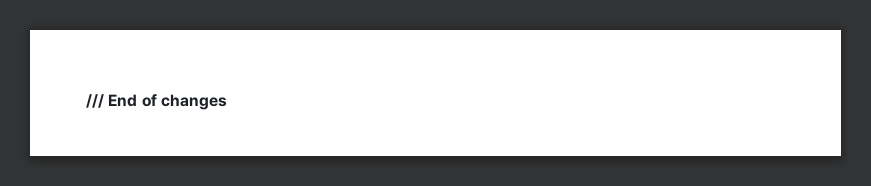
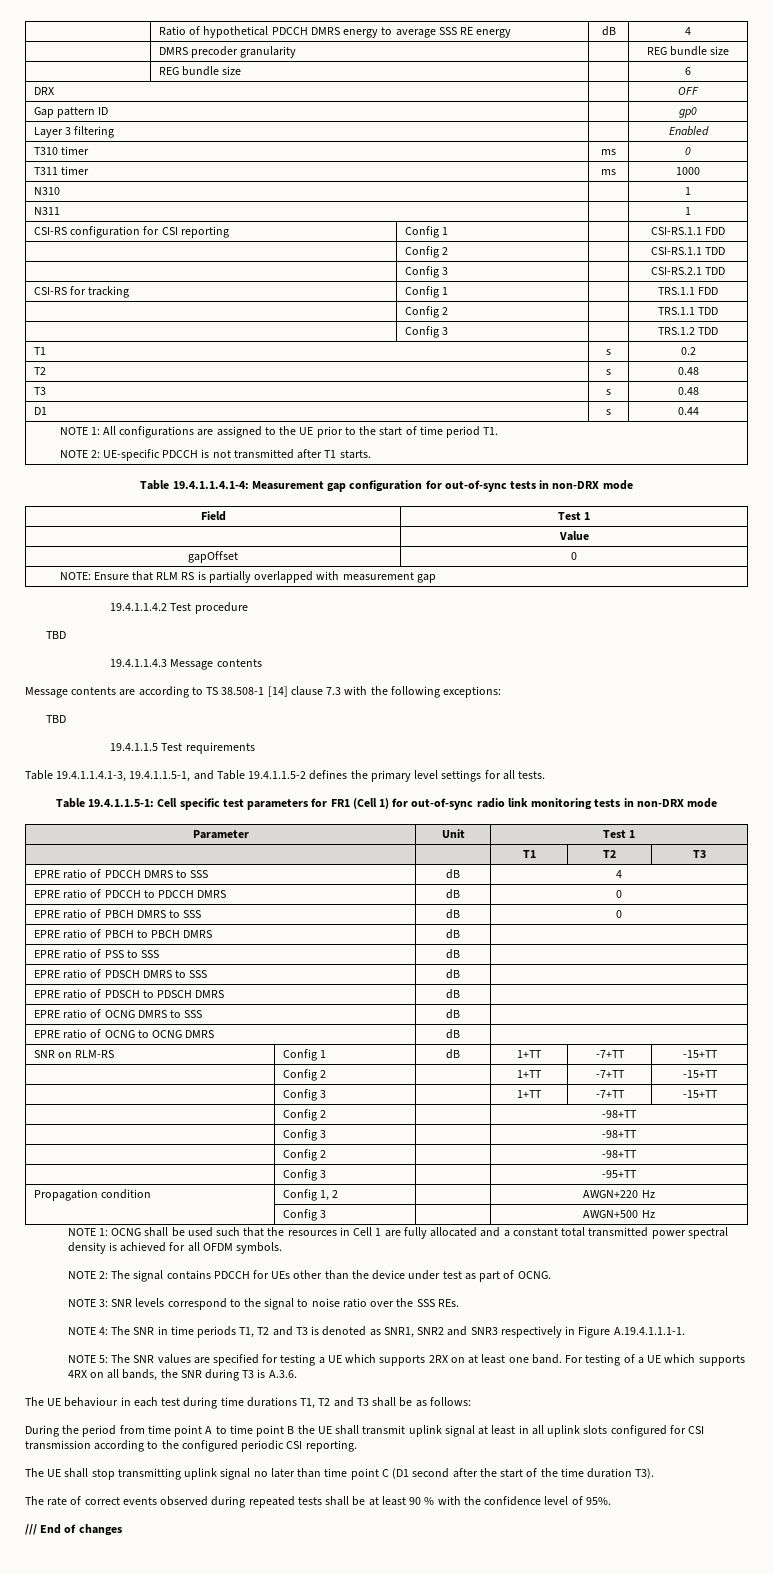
(86, 101) none -> [158,26,512,38] [601,26,616,36] [685,27,691,35] [158,46,297,58] [646,46,730,56] [158,66,242,76] [685,67,691,75] [33,87,54,95] [678,87,699,95] [33,107,109,118] [679,107,697,118] [33,126,115,138] [668,126,709,136] [33,146,90,155] [601,149,616,155] [685,147,691,155] [33,166,90,175] [601,169,616,175] [676,167,700,175] [33,187,60,195] [685,187,691,195] [33,207,60,215] [685,207,691,215] [33,226,229,238] [404,226,449,238] [650,227,726,235] [404,246,449,258] [650,247,726,255] [404,266,449,278] [650,267,726,275] [33,286,130,298] [404,286,449,298] [657,287,719,295] [404,306,449,318] [657,307,719,315] [404,326,449,338] [657,327,719,335] [33,347,46,355] [606,349,611,355] [680,347,696,355] [33,367,46,375] [606,369,611,375] [677,367,699,375] [33,387,46,395] [606,389,611,395] [677,387,699,395] [33,407,47,415] [606,409,611,415] [677,407,699,415] [59,426,499,438] [59,449,371,461] [140,480,633,492] [200,511,226,521] [557,512,591,520] [558,531,589,541] [188,551,238,563] [571,552,577,560] [59,571,436,583] [110,602,248,614] [46,631,67,639] [110,659,262,670] [25,686,502,698] [46,715,67,723] [110,742,255,754] [25,770,546,782] [55,798,718,810] [192,830,249,839] [441,829,465,838] [602,830,636,838] [522,850,536,858] [603,850,616,858] [693,850,706,858] [33,869,209,879] [446,869,460,879] [616,870,622,878] [33,889,227,899] [446,889,460,899] [616,890,622,898] [33,909,202,919] [446,909,460,919] [616,910,622,918] [33,929,213,939] [446,929,460,939] [33,949,160,959] [446,949,460,959] [33,969,208,979] [446,969,460,979] [33,989,225,999] [446,989,460,999] [33,1009,203,1019] [446,1009,460,1019] [33,1029,215,1039] [446,1029,460,1039] [33,1050,115,1058] [282,1049,327,1061] [446,1049,460,1059] [517,1050,542,1058] [595,1050,625,1058] [682,1050,718,1058] [282,1069,327,1081] [517,1070,542,1078] [595,1070,625,1078] [682,1070,718,1078] [282,1089,327,1101] [517,1090,542,1098] [595,1090,625,1098] [682,1090,718,1098] [282,1109,327,1121] [602,1110,637,1118] [282,1129,327,1141] [602,1130,637,1138] [282,1149,327,1161] [602,1150,637,1158] [282,1169,327,1181] [602,1170,637,1178] [33,1189,152,1201] [282,1189,339,1201] [583,1190,655,1198] [282,1209,327,1221] [583,1210,655,1218] [67,1227,728,1239] [67,1242,283,1254] [67,1270,551,1282] [67,1298,459,1310] [67,1326,685,1338] [67,1354,745,1366] [67,1369,297,1381] [25,1397,471,1409] [25,1425,705,1437] [25,1440,357,1452] [25,1468,655,1480] [25,1496,611,1508] | Ratio of hypothetical PDCCH DMRS energy to average SSS RE energy | dB | 4 // | DMRS precoder granularity | | REG bundle size // | REG bundle size | | 6 // DRX | | OFF // Gap pattern ID | | gp0 // Layer 3 filtering | | Enabled // T310 timer | ms | 0 // T311 timer | ms | 1000 // N310 | | 1 // N311 | | 1 // CSI-RS configuration for CSI reporting | Config 1 | | CSI-RS.1.1 FDD // | Config 2 | | CSI-RS.1.1 TDD // | Config 3 | | CSI-RS.2.1 TDD // CSI-RS for tracking | Config 1 | | TRS.1.1 FDD // | Config 2 | | TRS.1.1 TDD // | Config 3 | | TRS.1.2 TDD // T1 | s | 0.2 // T2 | s | 0.48 // T3 | s | 0.48 // D1 | s | 0.44 // NOTE 1: All configurations are assigned to the UE prior to the start of time period T1. // NOTE 2: UE-specific PDCCH is not transmitted after T1 starts. // Table 19.4.1.1.4.1-4: Measurement gap configuration for out-of-sync tests in non-DRX mode // Field | Test 1 // | Value // gapOffset | 0 // NOTE: Ensure that RLM RS is partially overlapped with measurement gap // 19.4.1.1.4.2 Test procedure // TBD // 19.4.1.1.4.3 Message contents // Message contents are according to TS 38.508-1 [14] clause 7.3 with the following exceptions: // TBD // 19.4.1.1.5 Test requirements // Table 19.4.1.1.4.1-3, 19.4.1.1.5-1, and Table 19.4.1.1.5-2 defines the primary level settings for all tests. // Table 19.4.1.1.5-1: Cell specific test parameters for FR1 (Cell 1) for out-of-sync radio link monitoring tests in non-DRX mode // Parameter | Unit | Test 1 // | | T1 | T2 | T3 // EPRE ratio of PDCCH DMRS to SSS | dB | 4 // EPRE ratio of PDCCH to PDCCH DMRS | dB | 0 // EPRE ratio of PBCH DMRS to SSS | dB | 0 // EPRE ratio of PBCH to PBCH DMRS | dB | // EPRE ratio of PSS to SSS | dB | // EPRE ratio of PDSCH DMRS to SSS | dB | // EPRE ratio of PDSCH to PDSCH DMRS | dB | // EPRE ratio of OCNG DMRS to SSS | dB | // EPRE ratio of OCNG to OCNG DMRS | dB | // SNR on RLM-RS | Config 1 | dB | 1+TT | -7+TT | -15+TT // | Config 2 | | 1+TT | -7+TT | -15+TT // | Config 3 | | 1+TT | -7+TT | -15+TT // | Config 2 | | -98+TT // | Config 3 | | -98+TT // | Config 2 | | -98+TT // | Config 3 | | -95+TT // Propagation condition | Config 1, 2 | | AWGN+220 Hz // | Config 3 | | AWGN+500 Hz // NOTE 1: OCNG shall be used such that the resources in Cell 1 are fully allocated and a constant total transmitted power spectral density is achieved for all OFDM symbols. // NOTE 2: The signal contains PDCCH for UEs other than the device under test as part of OCNG. // NOTE 3: SNR levels correspond to the signal to noise ratio over the SSS REs. // NOTE 4: The SNR in time periods T1, T2 and T3 is denoted as SNR1, SNR2 and SNR3 respectively in Figure A.19.4.1.1.1-1. // NOTE 5: The SNR values are specified for testing a UE which supports 2RX on at least one band. For testing of a UE which supports 4RX on all bands, the SNR during T3 is A.3.6. // The UE behaviour in each test during time durations T1, T2 and T3 shall be as follows: // During the period from time point A to time point B the UE shall transmit uplink signal at least in all uplink slots configured for CSI transmission according to the configured periodic CSI reporting. // The UE shall stop transmitting uplink signal no later than time point C (D1 second after the start of the time duration T3). // The rate of correct events observed during repeated tests shall be at least 90 % with the confidence level of 95%. //

